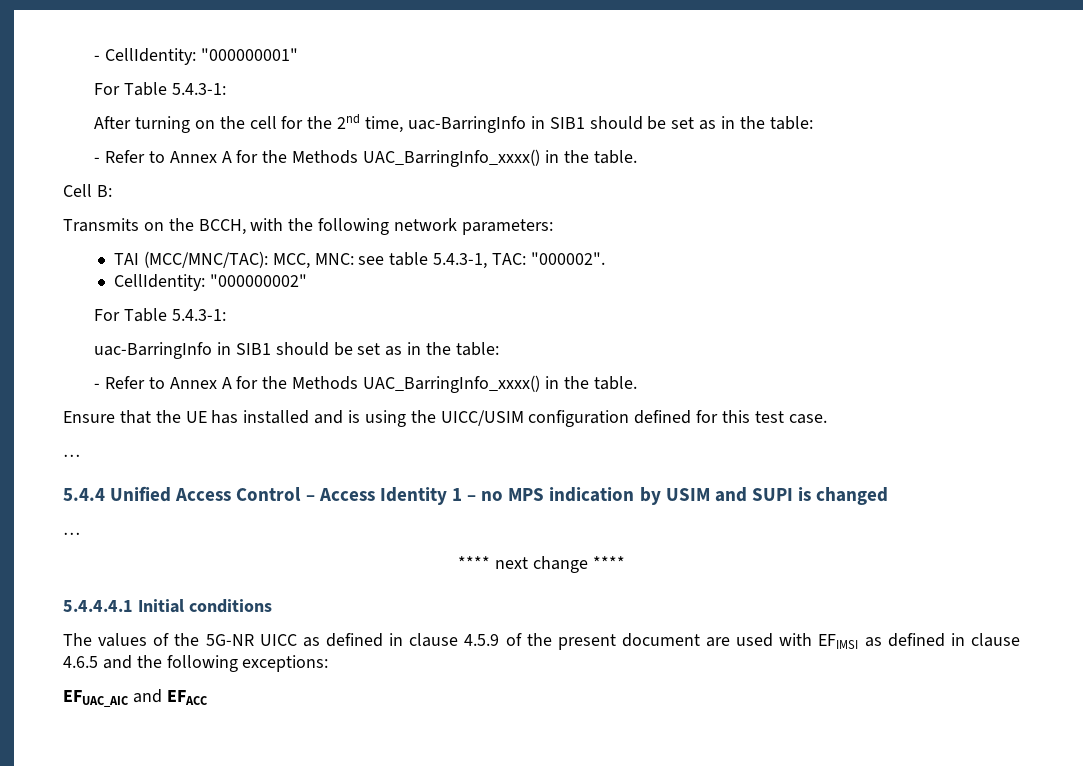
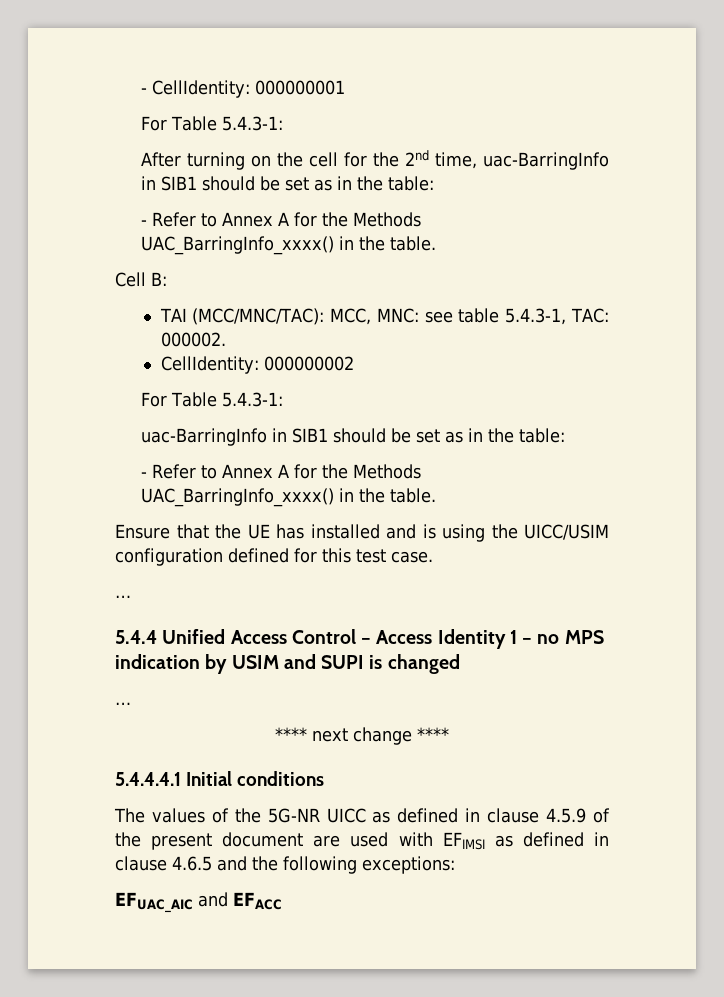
[200,48,298,61] "000000001" -> [254,80,345,95] 000000001
[63,218,553,235] // Transmits on the BCCH, with the following network parameters: -> (167, 279) none
[530,252,605,265] [113,274,307,291] "000002". // CellIdentity: "000000002" -> [160,332,226,347] [160,356,354,374] 000002. // CellIdentity: 000000002

